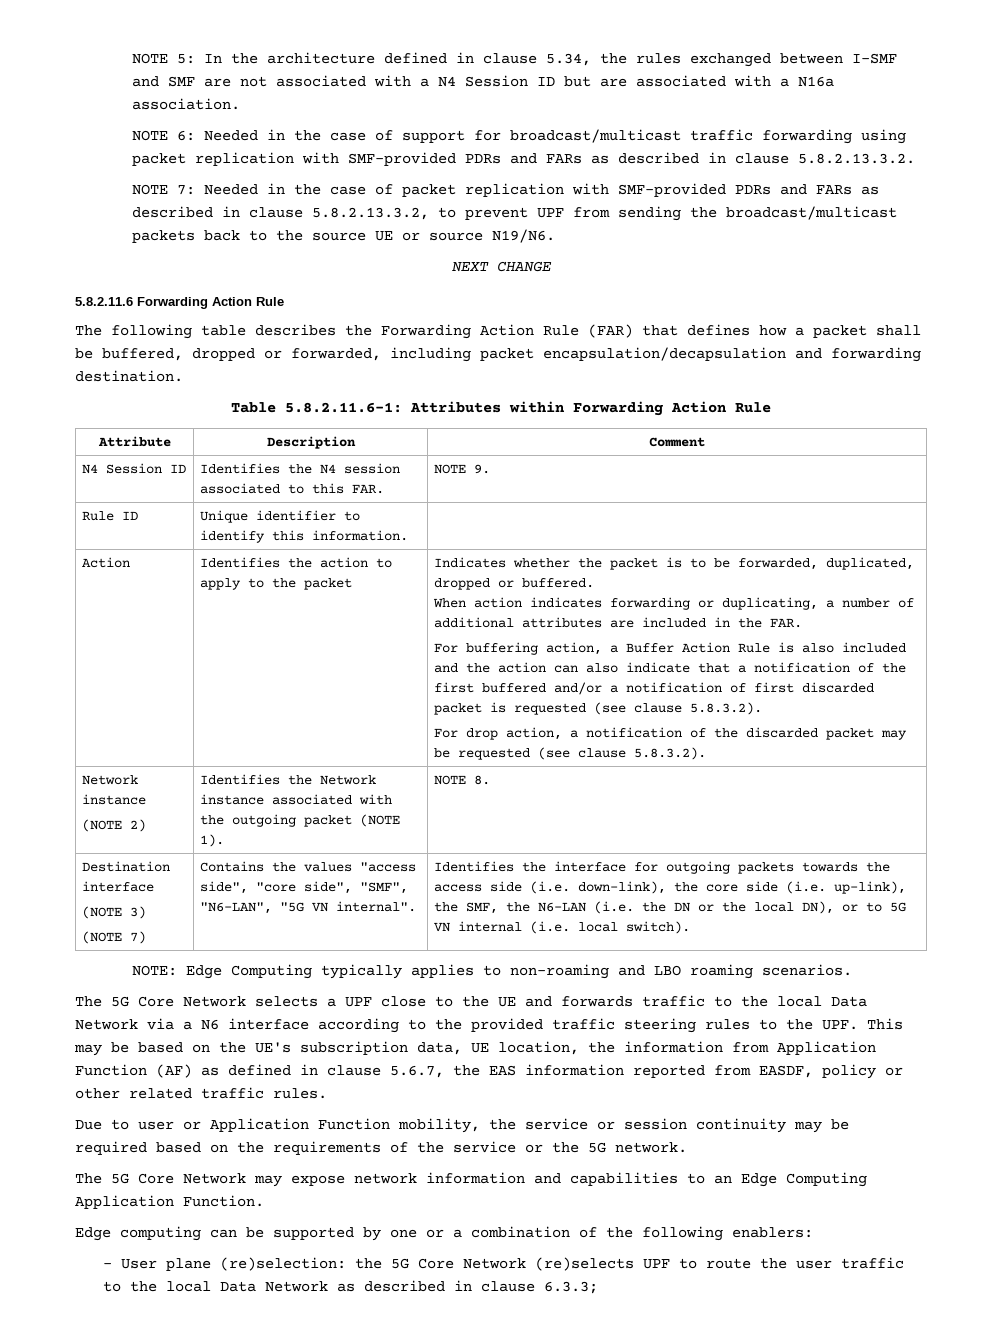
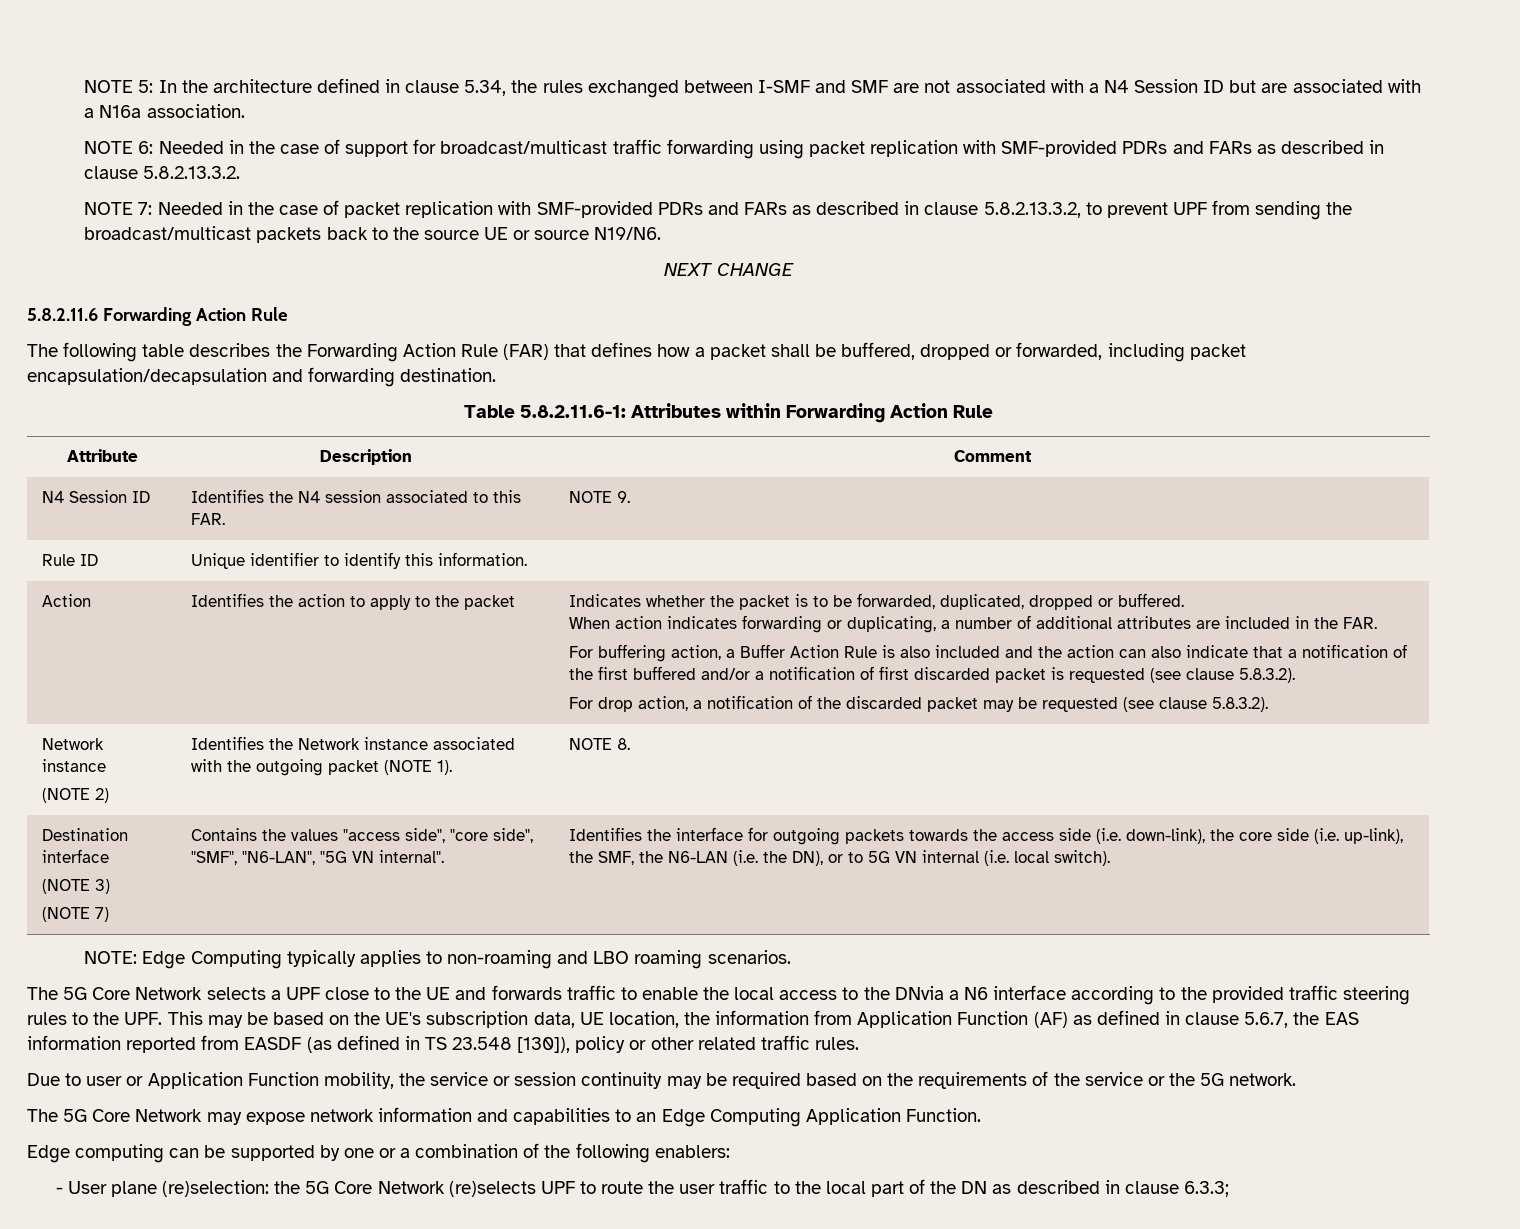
[673,902,794,912] DN or the local -> (787, 857) none
[741,996,867,1007] [75,1018,174,1030] the local Data Network via -> [641,986,944,1000] enable the local access to the DNvia
[759,1065,813,1078] EASDF, -> [244,1035,571,1053] EASDF (as defined in TS 23.548 [130]),
[220,1281,329,1292] Data Network -> [870,1179,988,1197] part of the DN

